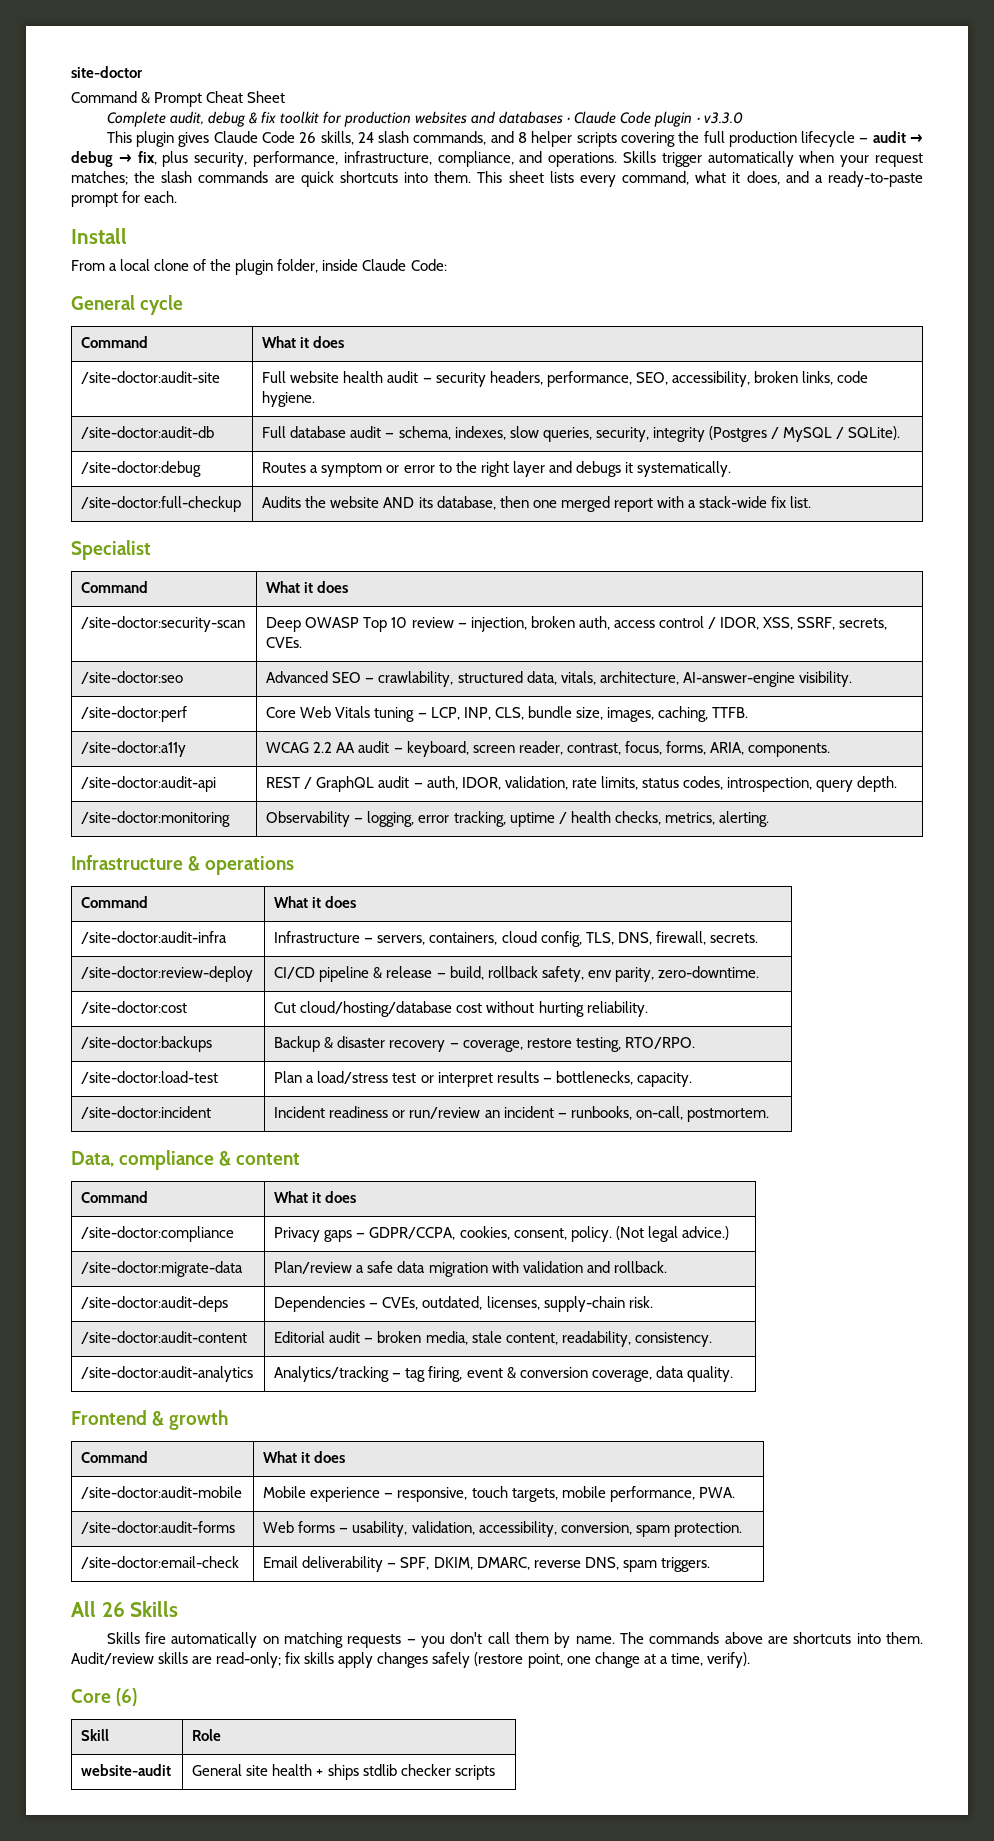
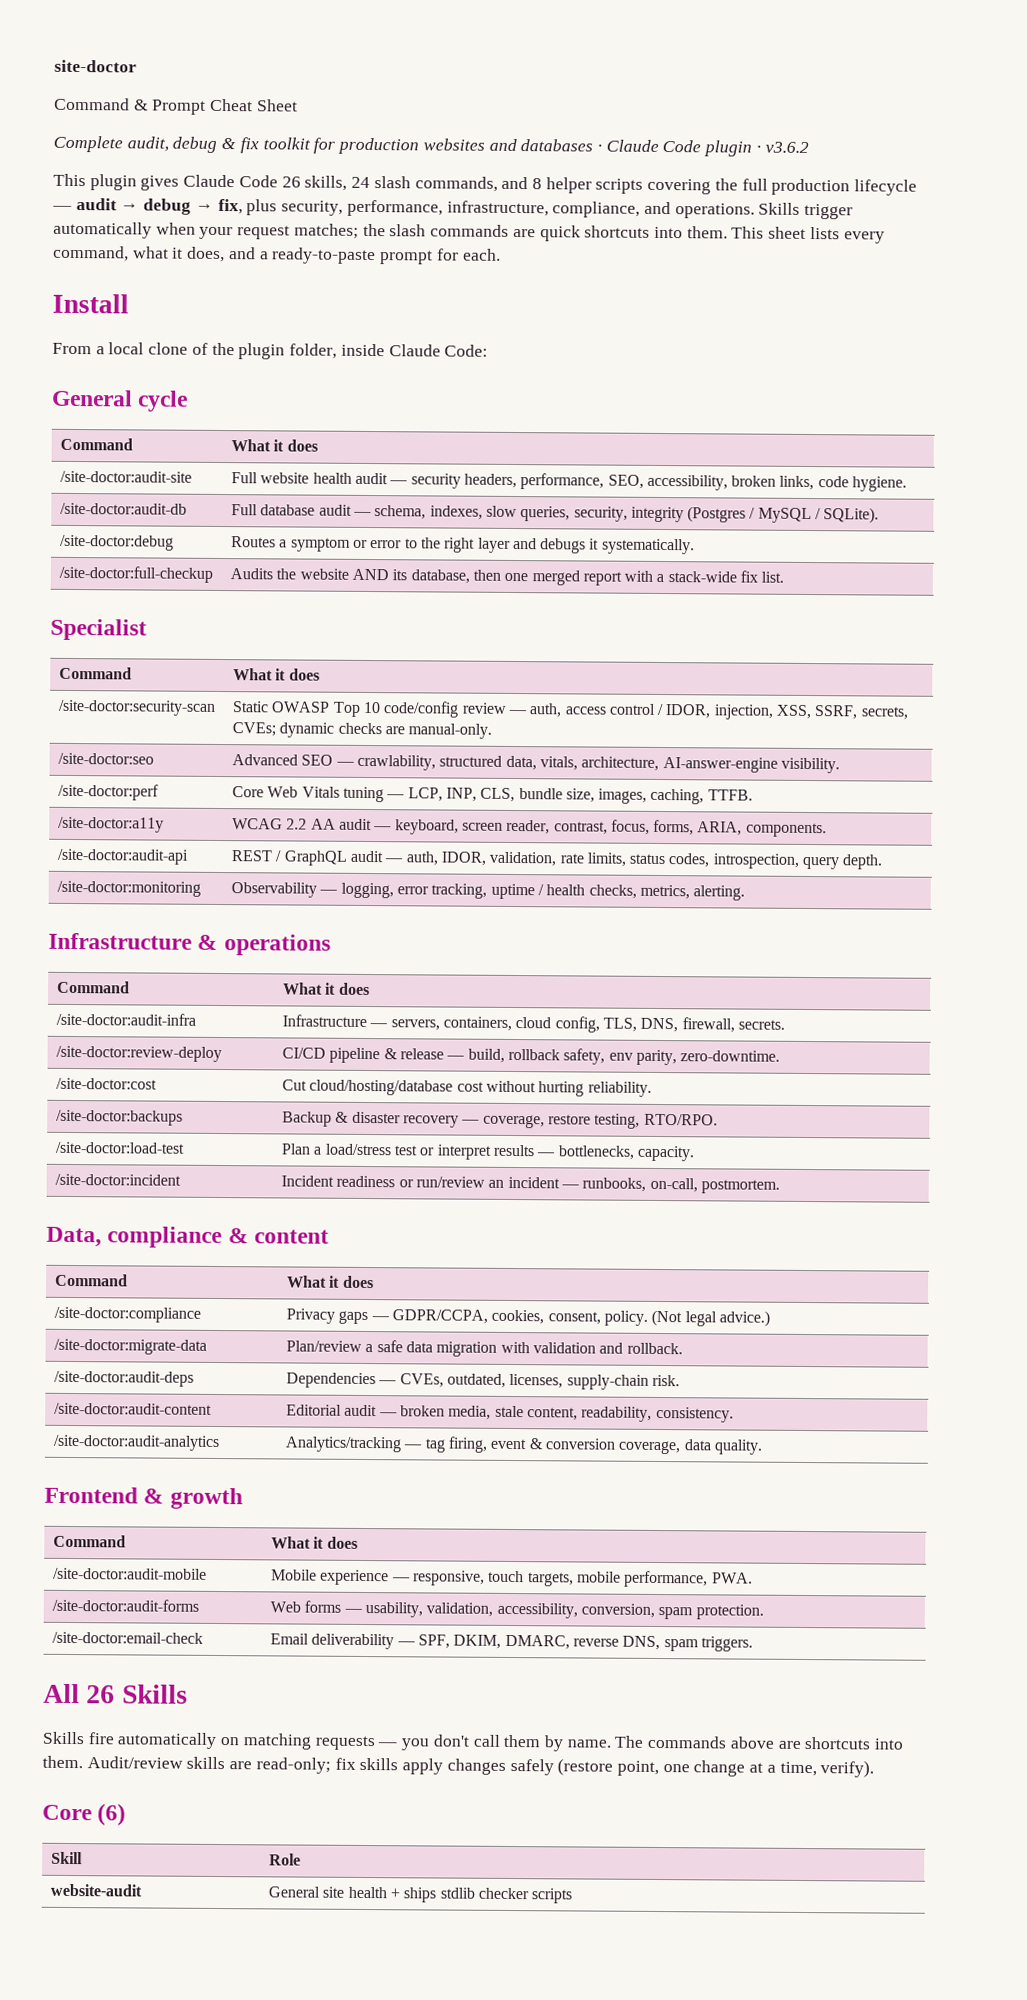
[703,112,743,124] v3.3.0 -> [764,141,809,153] v3.6.2
[266,617,302,632] Deep -> [231,701,269,713] Static
(408, 622) none -> [383,701,460,718] code/config
[470,616,575,632] injection, broken -> (527, 712) none
(759, 623) none -> [713,704,774,720] injection,
[266,637,303,648] CVEs. -> [231,722,493,739] CVEs; dynamic checks are manual-only.

